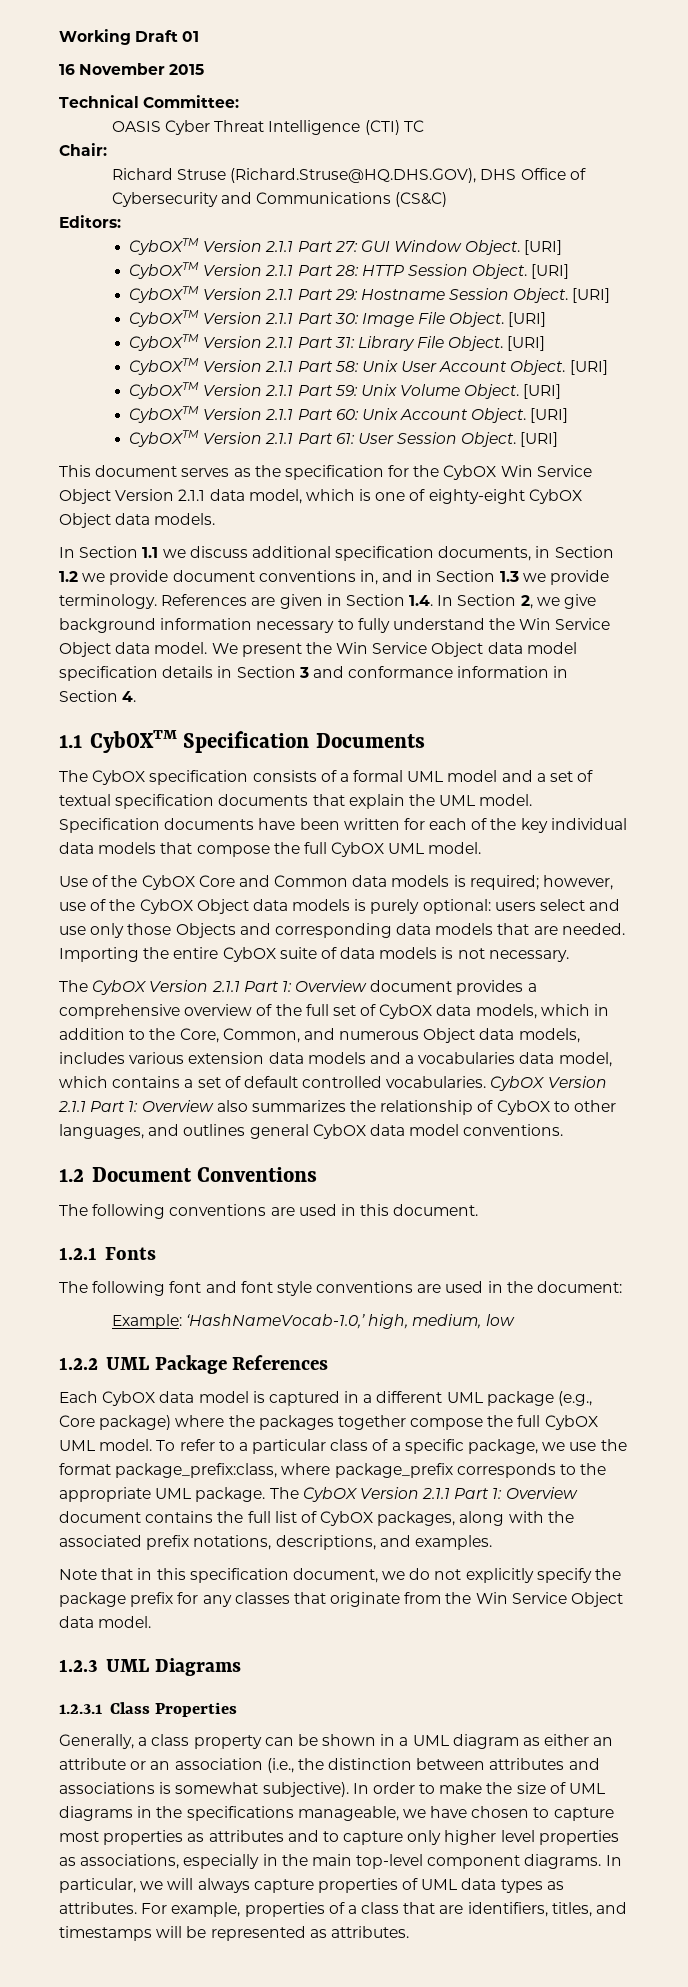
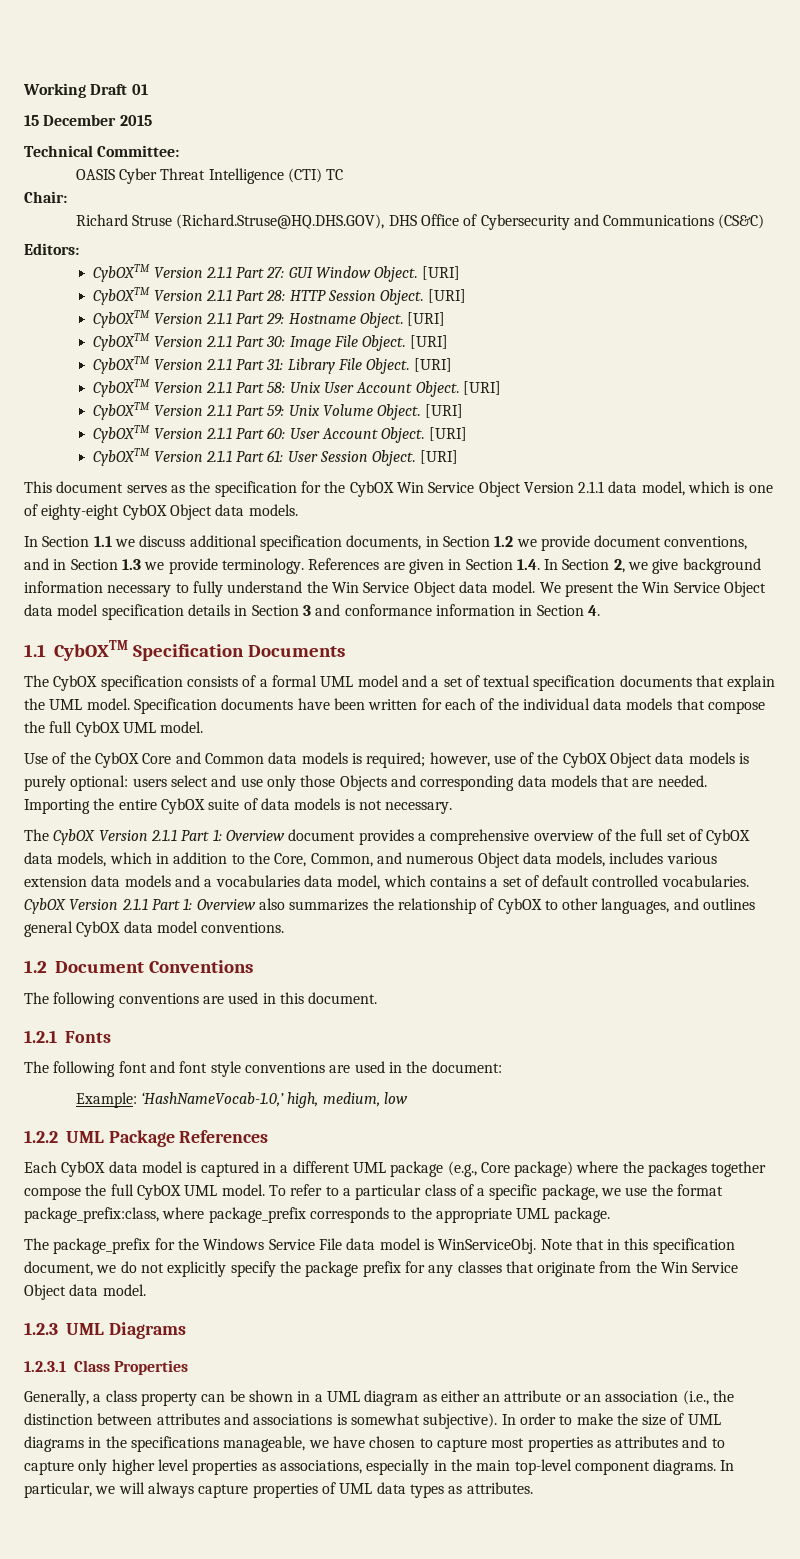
[59,63,166,75] 16 November -> [24,114,117,126] 15 December
[449,288,510,300] Session -> (356, 318) none
[361,408,398,420] Unix -> [289,428,320,439] User
[258,570,378,585] conventions in, -> [664,536,748,550] conventions,
[520,818,548,833] key -> (519, 704) none
[269,1487,578,1502] [59,1511,574,1526] [59,1535,492,1550] The CybOX Version 2.1.1 Part 1: Overview document contains the full list of CybOX packages, along with the associated prefix notations, descriptions, and examples. // -> [24,1238,537,1254] // The package_prefix for the Windows Service File data model is WinServiceObj.
[141,1902,628,1917] [59,1926,409,1941] For example, properties of a class that are identifiers, titles, and timestamps will be represented as attributes. -> (533, 1488) none

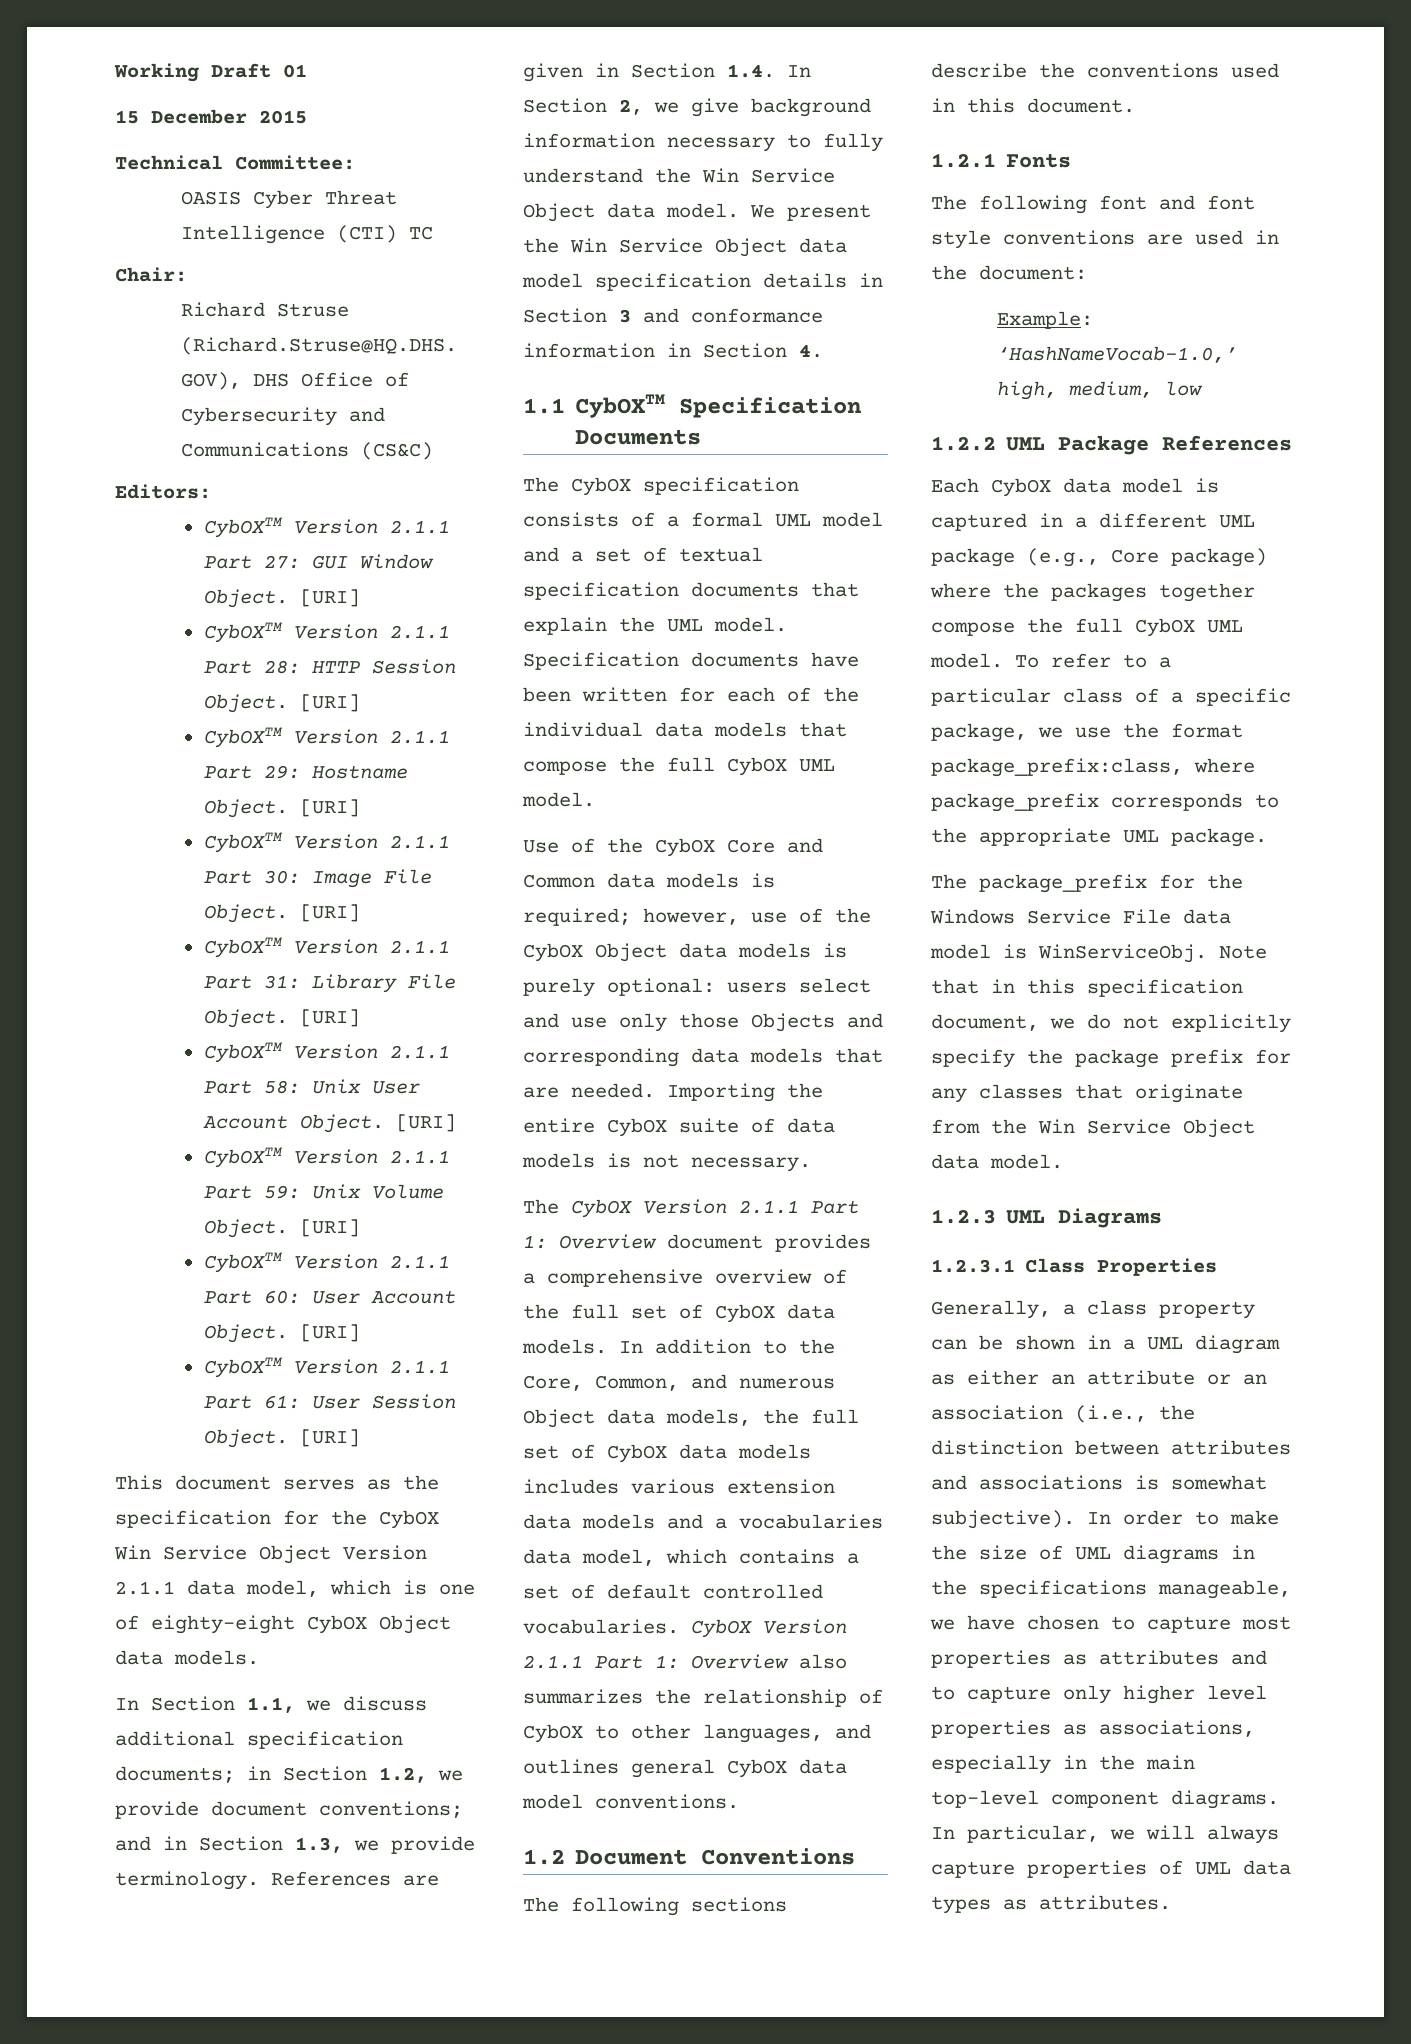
[93,536,112,547] 1.1 -> [247,1697,295,1713] 1.1,
[346,535,514,550] documents, in Section 1.2 -> [115,1766,427,1783] documents; in Section 1.2,
[664,536,748,550] conventions, -> [319,1801,463,1818] conventions;
[121,559,141,570] 1.3 -> [295,1837,343,1853] 1.3,
[57,852,169,867] models, which in -> [522,1339,643,1354] models. In
(606, 859) none -> [763,1409,859,1424] [523,1444,811,1463] the full set of CybOX data models
[118,993,224,1004] conventions are -> [691,1897,787,1912] [931,63,1219,78] sections describe the conventions

